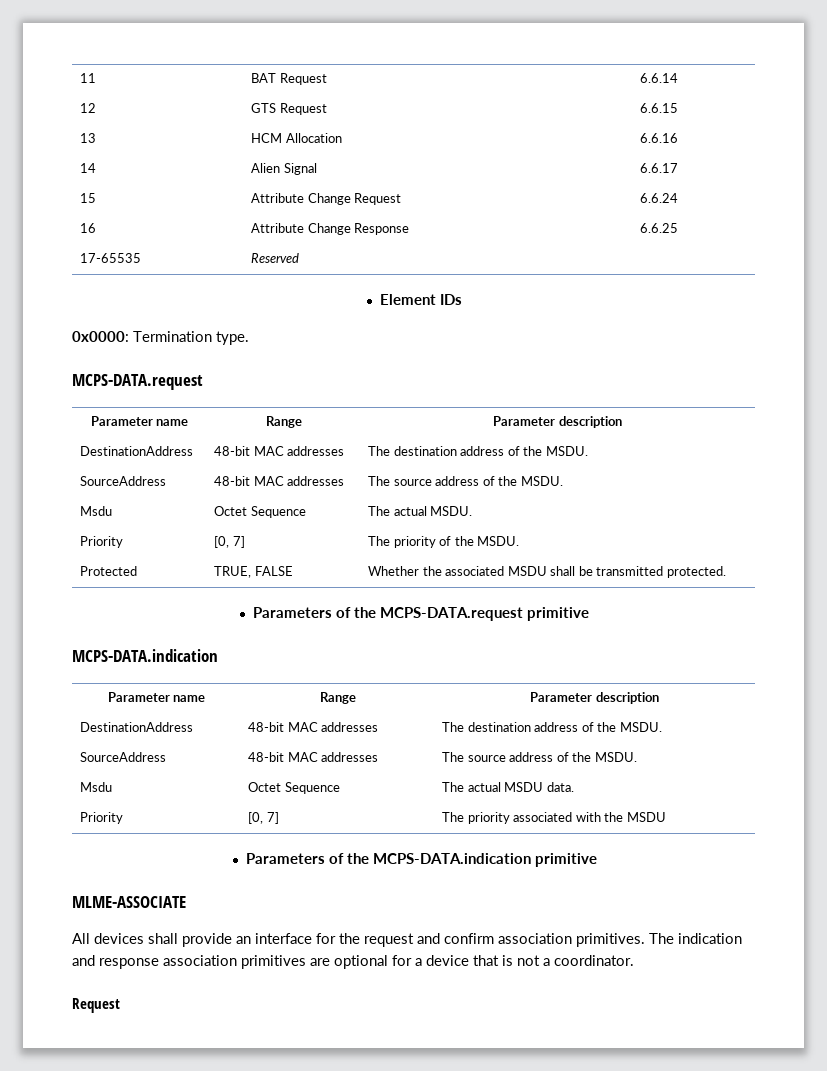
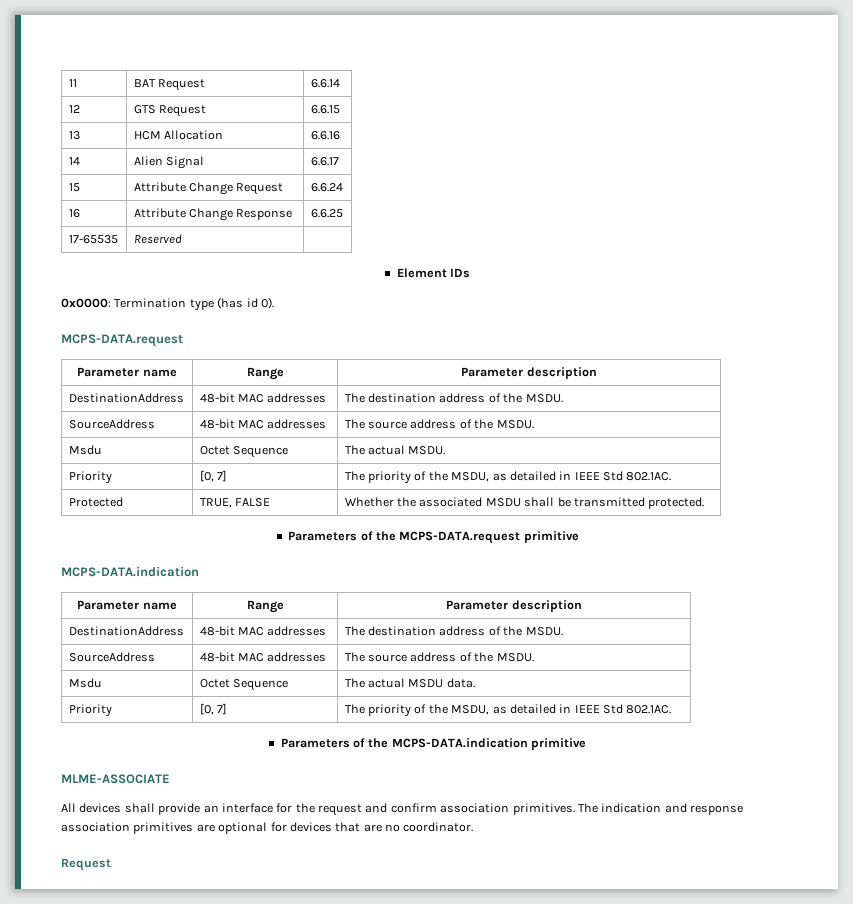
[216,331,249,345] type. -> [189,297,274,311] type (has id 0).
[477,536,520,546] MSDU. -> [451,471,672,482] MSDU, as detailed in IEEE Std 802.1AC.
[513,812,666,822] associated with the MSDU -> [414,704,672,715] of the MSDU, as detailed in IEEE Std 802.1AC.
[415,955,550,966] a device that is not a -> [289,822,400,832] devices that are no

